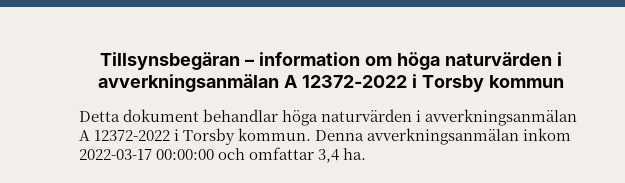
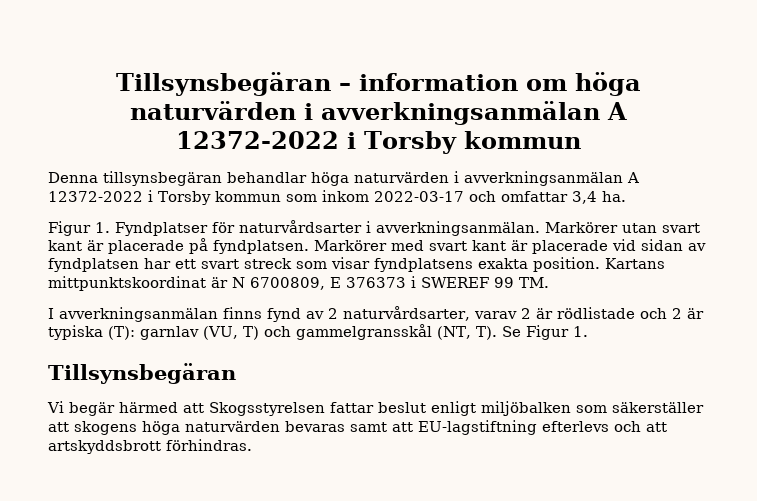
[79,109,200,122] Detta dokument -> [48,171,222,186] Denna tillsynsbegäran
[238,128,520,145] kommun. Denna avverkningsanmälan -> [214,191,317,202] kommun som
[156,149,215,160] 00:00:00 -> (464, 196) none
(367, 154) none -> [48,220,700,236] [48,238,706,254] [48,257,665,272] [48,276,549,291] [48,306,704,322] [48,324,588,340] [48,363,236,384] [47,401,704,416] [48,420,667,435] [48,439,252,454] // Figur 1. Fyndplatser för naturvårdsarter i avverkningsanmälan. Markörer utan svart kant är placerade på fyndplatsen. Markörer med svart kant är placerade vid sidan av fyndplatsen har ett svart streck som visar fyndplatsens exakta position. Kartans mittpunktskoordinat är N 6700809, E 376373 i SWEREF 99 TM. // I avverkningsanmälan finns fynd av 2 naturvårdsarter, varav 2 är rödlistade och 2 är typiska (T): garnlav (VU, T) och gammelgransskål (NT, T). Se Figur 1. // Tillsynsbegäran // Vi begär härmed att Skogsstyrelsen fattar beslut enligt miljöbalken som säkerställer att skogens höga naturvärden bevaras samt att EU-lagstiftning efterlevs och att artskyddsbrott förhindras.

